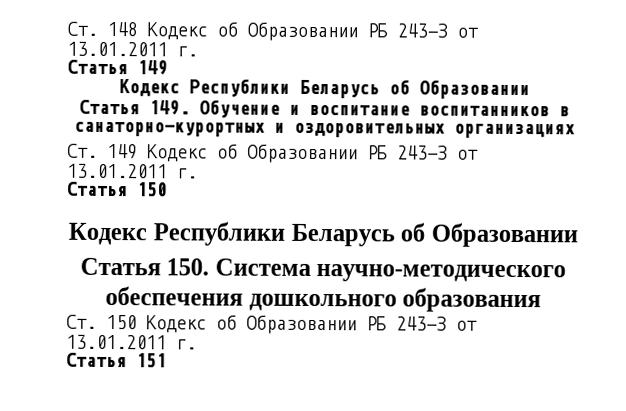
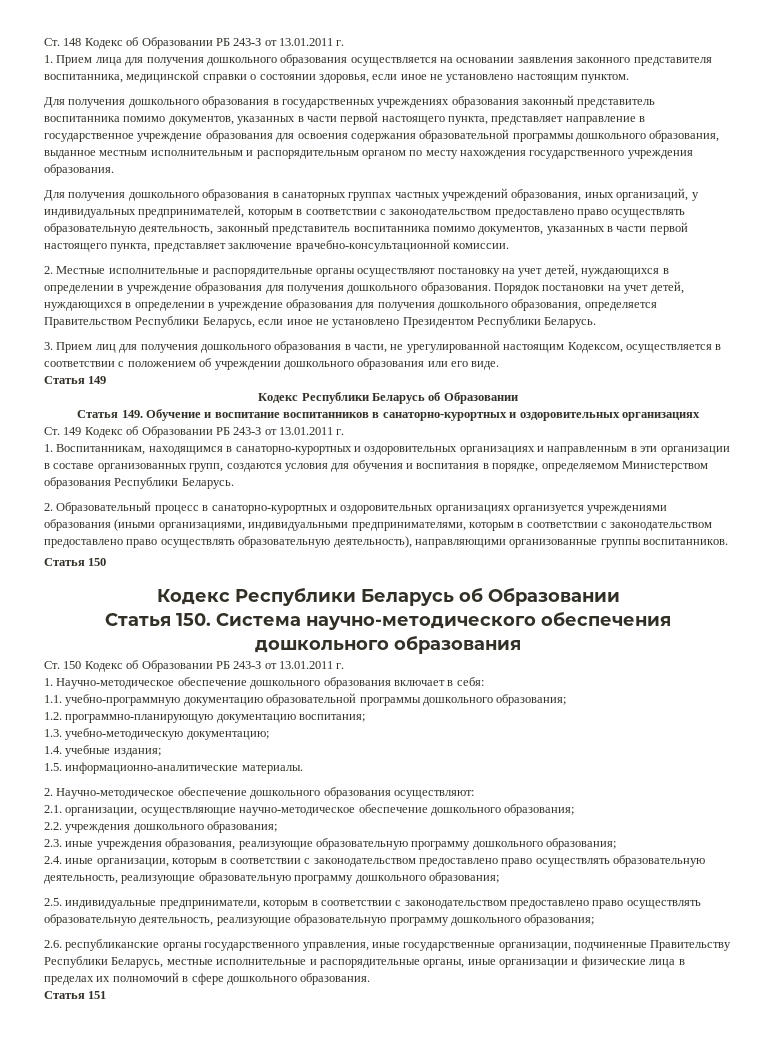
(198, 51) none -> [44,54,712,66] [44,70,630,83] [44,95,656,108] [44,112,646,125] [44,129,720,142] [44,150,693,159] [44,164,114,176] [44,188,699,201] [44,205,686,218] [44,222,688,235] [44,239,509,252] [44,264,669,277] [44,281,684,294] [44,299,657,311] [44,316,597,328] [44,340,722,353] [44,358,500,370] // 1. Прием лица для получения дошкольного образования осуществляется на основании заявления законного представителя воспитанника, медицинской справки о состоянии здоровья, если иное не установлено настоящим пунктом. // Для получения дошкольного образования в государственных учреждениях образования законный представитель воспитанника помимо документов, указанных в части первой настоящего пункта, представляет направление в государственное учреждение образования для освоения содержания образовательной программы дошкольного образования, выданное местным исполнительным и распорядительным органом по месту нахождения государственного учреждения образования. // Для получения дошкольного образования в санаторных группах частных учреждений образования, иных организаций, у индивидуальных предпринимателей, которым в соответствии с законодательством предоставлено право осуществлять образовательную деятельность, законный представитель воспитанника помимо документов, указанных в части первой настоящего пункта, представляет заключение врачебно-консультационной комиссии. // 2. Местные исполнительные и распорядительные органы осуществляют постановку на учет детей, нуждающихся в определении в учреждение образования для получения дошкольного образования. Порядок постановки на учет детей, нуждающихся в определении в учреждение образования для получения дошкольного образования, определяется Правительством Республики Беларусь, если иное не установлено Президентом Республики Беларусь. // 3. Прием лиц для получения дошкольного образования в части, не урегулированной настоящим Кодексом, осуществляется в соответствии с положением об учреждении дошкольного образования или его виде.
(198, 173) none -> [44,444,730,455] [44,460,708,472] [44,477,234,489] [44,501,668,514] [44,519,713,531] [44,536,728,548] // 1. Воспитанникам, находящимся в санаторно-курортных и оздоровительных организациях и направленным в эти организации в составе организованных групп, создаются условия для обучения и воспитания в порядке, определяемом Министерством образования Республики Беларусь. // 2. Образовательный процесс в санаторно-курортных и оздоровительных организациях организуется учреждениями образования (иными организациями, индивидуальными предпринимателями, которым в соответствии с законодательством предоставлено право осуществлять образовательную деятельность), направляющими организованные группы воспитанников.
(197, 344) none -> [44,677,484,689] [44,693,567,706] [44,712,366,723] [44,728,269,740] [44,745,161,757] [44,762,303,774] [44,787,474,799] [44,804,575,816] [44,821,278,833] [44,838,616,850] [44,855,706,867] [44,872,499,884] [44,898,701,909] [44,914,595,926] [44,939,732,951] [44,956,685,968] [44,972,371,985] // 1. Научно-методическое обеспечение дошкольного образования включает в себя: // 1.1. учебно-программную документацию образовательной программы дошкольного образования; // 1.2. программно-планирующую документацию воспитания; // 1.3. учебно-методическую документацию; // 1.4. учебные издания; // 1.5. информационно-аналитические материалы. // 2. Научно-методическое обеспечение дошкольного образования осуществляют: // 2.1. организации, осуществляющие научно-методическое обеспечение дошкольного образования; // 2.2. учреждения дошкольного образования; // 2.3. иные учреждения образования, реализующие образовательную программу дошкольного образования; // 2.4. иные организации, которым в соответствии с законодательством предоставлено право осуществлять образовательную деятельность, реализующие образовательную программу дошкольного образования; // 2.5. индивидуальные предприниматели, которым в соответствии с законодательством предоставлено право осуществлять образовательную деятельность, реализующие образовательную программу дошкольного образования; // 2.6. республиканские органы государственного управления, иные государственные организации, подчиненные Правительству Республики Беларусь, местные исполнительные и распорядительные органы, иные организации и физические лица в пределах их полномочий в сфере дошкольного образования.

